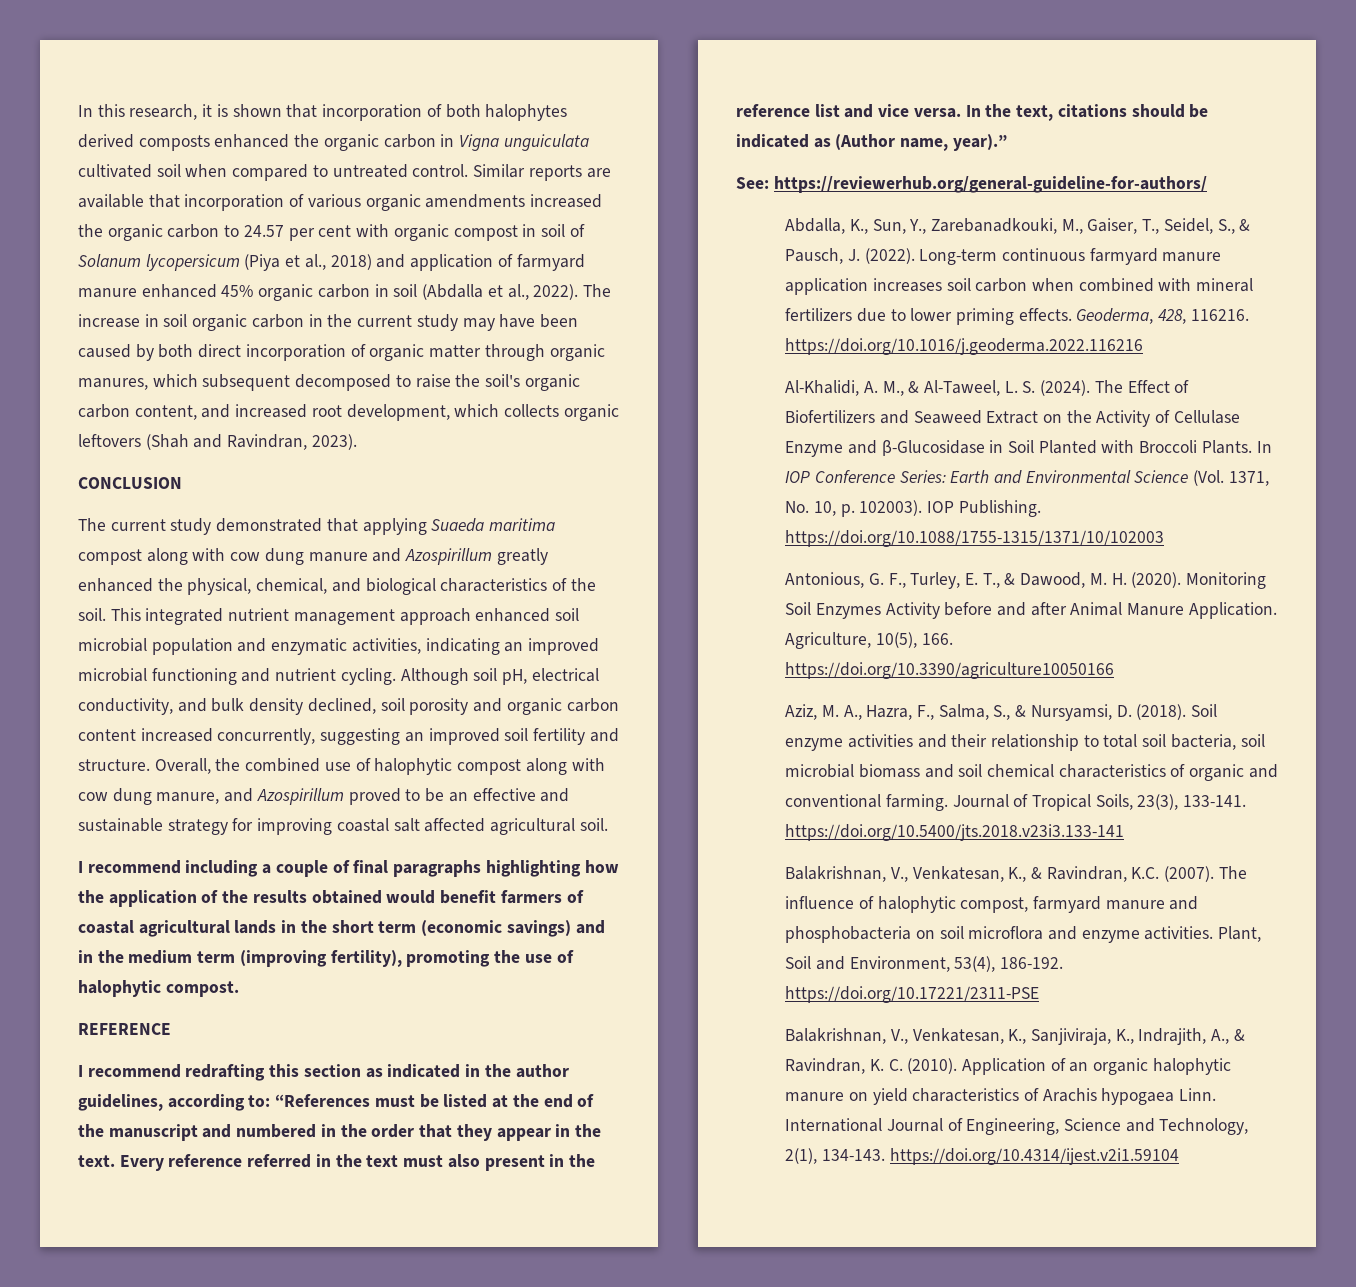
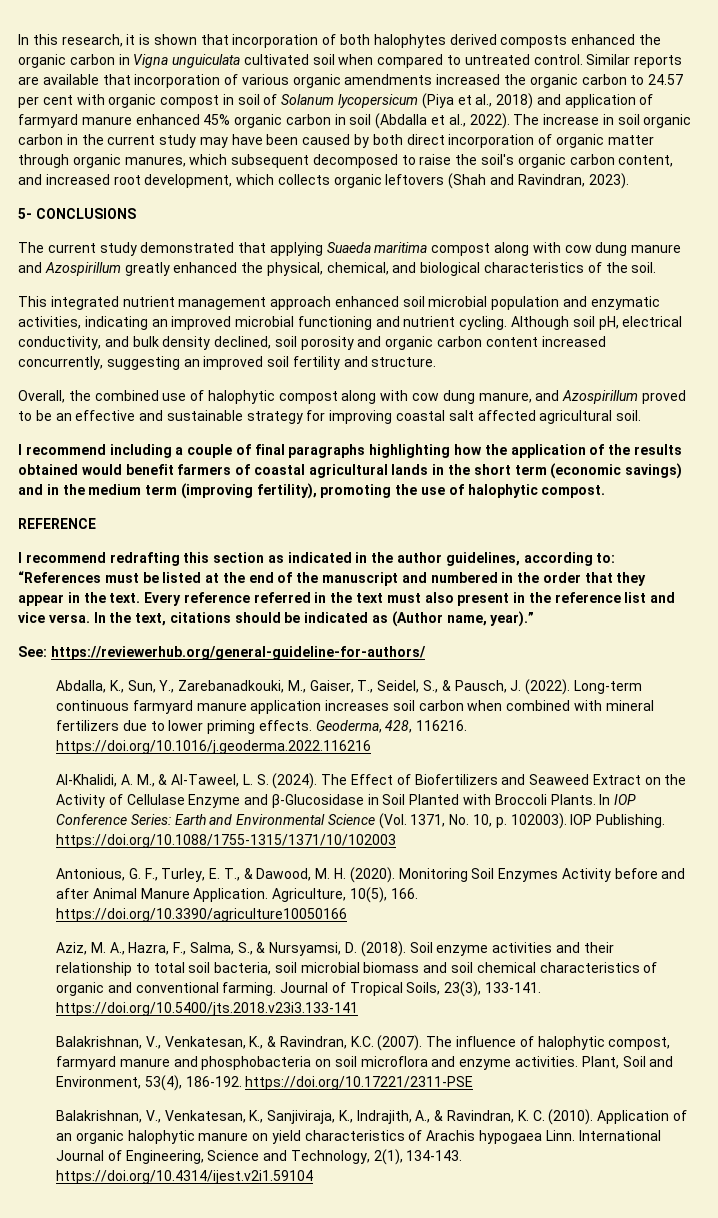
[78,477,182,489] CONCLUSION -> [18,208,136,219] 5- CONCLUSIONS
(106, 614) none -> (657, 267) //
(150, 765) none -> (437, 362) //

